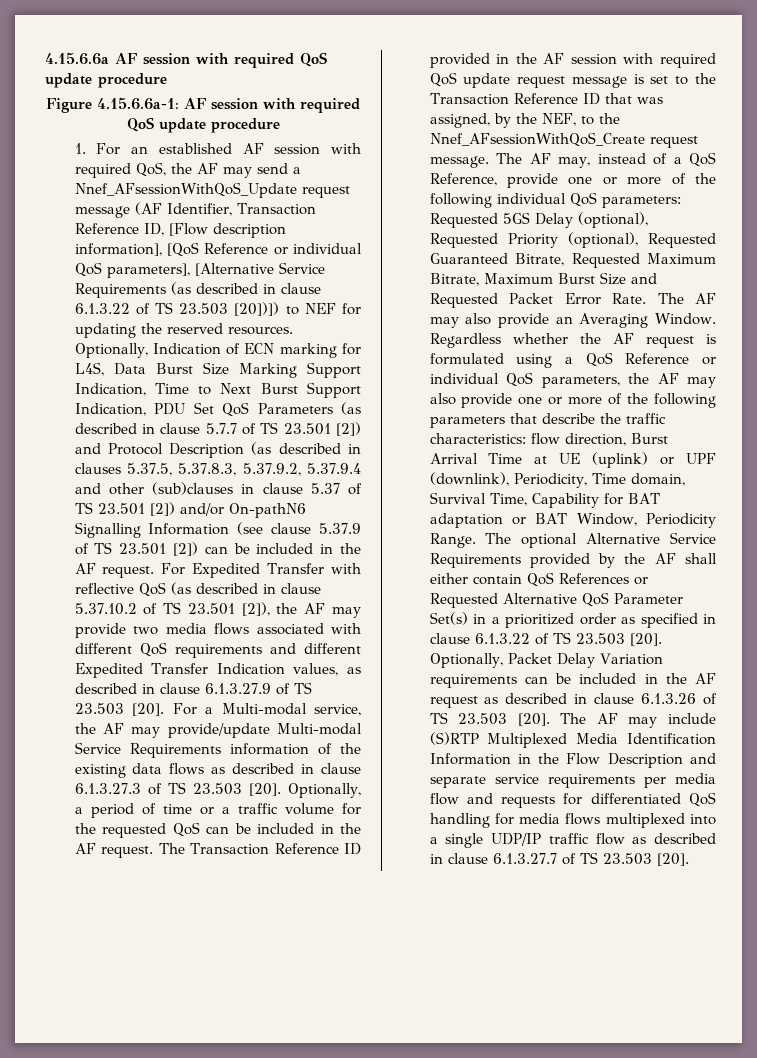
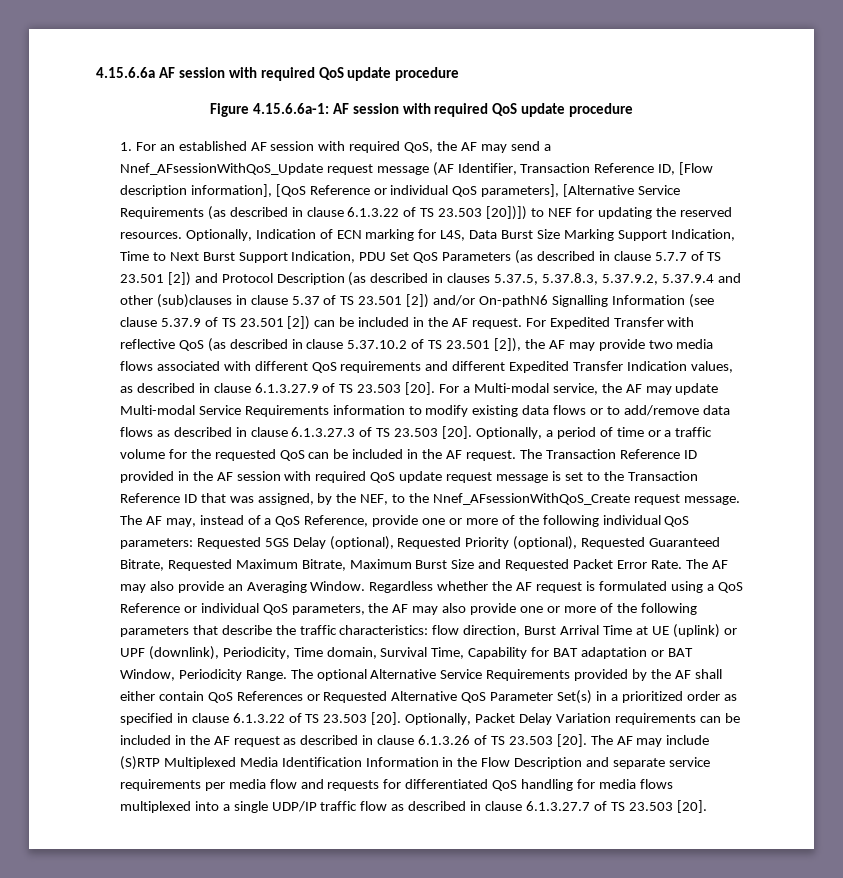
[167,723,270,738] provide/update -> [675,383,719,395] update
[317,743,361,755] of the -> [408,405,469,417] to modify
(205, 769) none -> [590,405,730,416] [119,427,153,437] or to add/remove data flows

